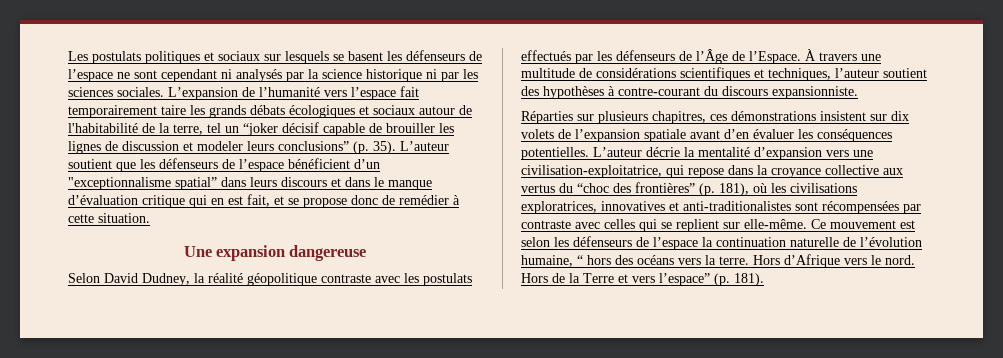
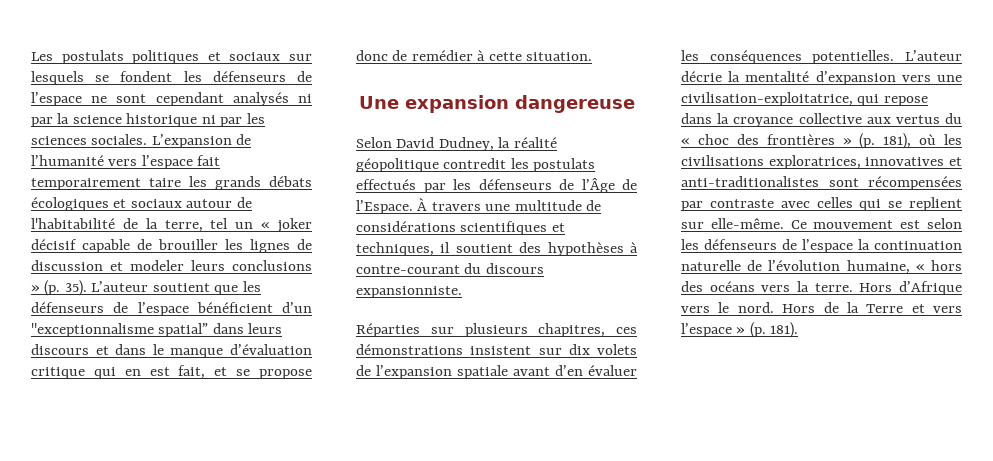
[348,51,383,61] basent -> [120,71,173,82] fondent
[221,69,282,82] ni analysés -> [232,92,313,106] analysés ni
[243,123,278,136] “joker -> [261,218,312,233] « joker
[278,141,349,151] conclusions” -> [232,260,312,271] [31,285,40,292] conclusions »
[321,274,400,283] contraste avec -> [443,158,507,169] contredit
[835,68,879,78] l’auteur -> [440,242,451,253] il
[577,182,695,193] “choc des frontières” -> [681,134,852,145] « choc des frontières »
[577,255,583,265] “ -> [915,264,925,271] «
[659,273,710,286] l’espace” -> [681,323,746,337] l’espace »

